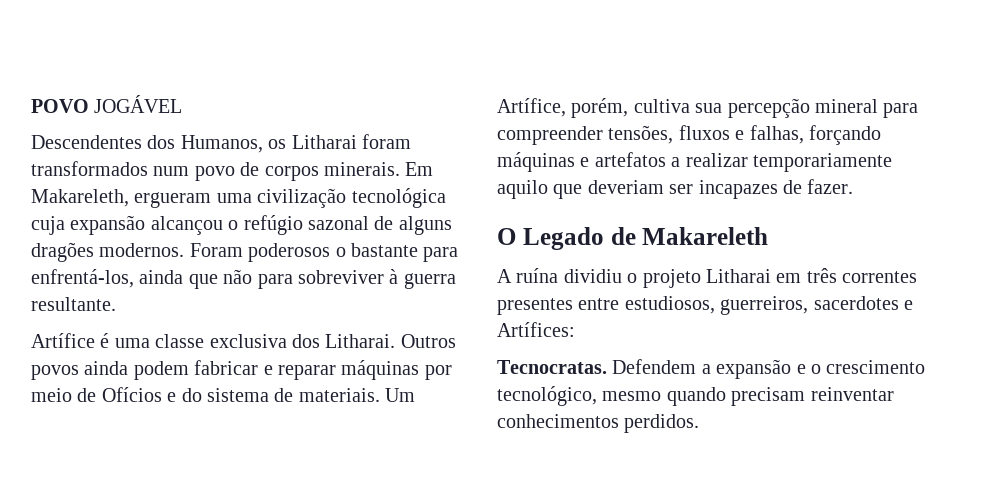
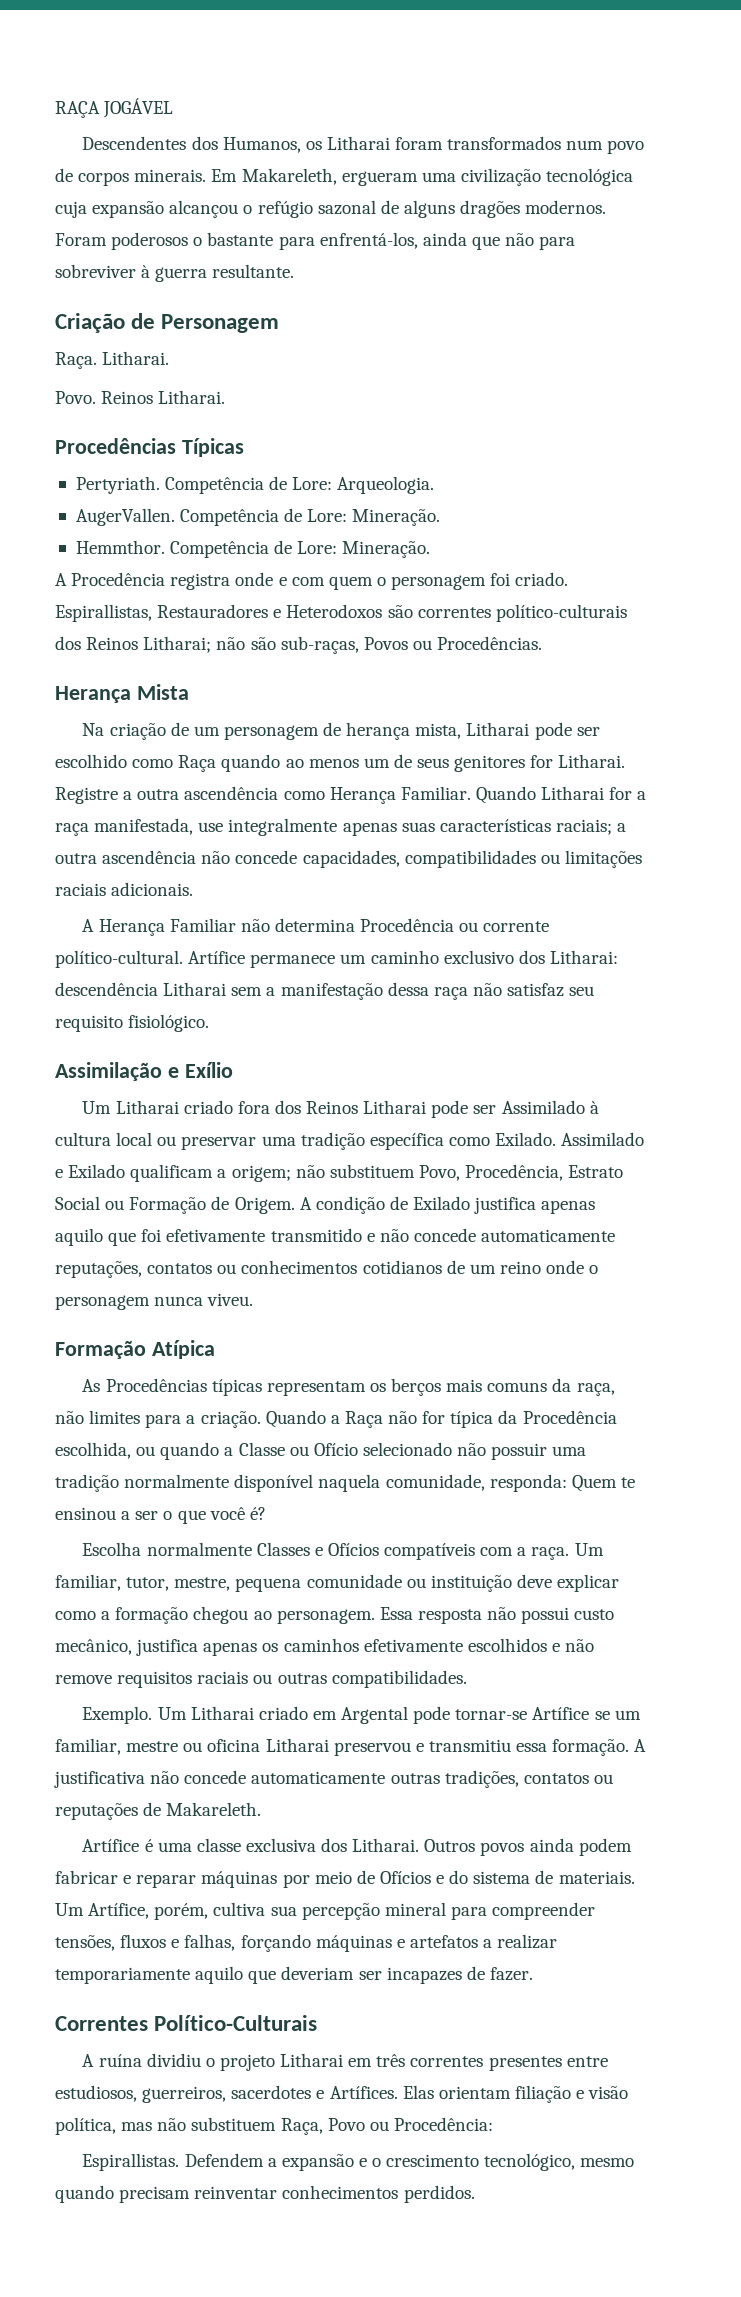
[31,99,89,113] POVO -> [55,101,100,118] RAÇA
(116, 304) none -> [55,313,280,333] [55,351,170,369] [55,390,226,404] [55,438,244,457] [75,476,435,494] [75,508,441,526] [75,540,431,558] [55,572,569,590] [55,604,627,622] [55,636,543,654] [55,684,189,703] [82,722,600,740] [55,754,626,772] [55,786,647,804] [55,818,627,836] [55,850,642,868] [55,882,194,896] [82,918,550,936] [55,950,618,968] [55,982,595,1000] [55,1014,210,1032] [55,1062,233,1081] [82,1100,599,1118] [55,1132,645,1150] [55,1164,624,1182] [55,1196,596,1214] [55,1228,616,1246] [55,1260,599,1278] [55,1293,254,1310] [55,1340,215,1359] [82,1378,615,1396] [55,1410,617,1428] [55,1442,587,1460] [55,1474,635,1492] [55,1507,266,1524] [82,1542,604,1560] [55,1574,620,1592] [55,1606,615,1624] [55,1638,595,1656] [55,1670,467,1688] [82,1706,641,1724] [55,1738,647,1756] [54,1770,613,1788] [55,1802,262,1820] // Criação de Personagem // Raça. Litharai. // Povo. Reinos Litharai. // Procedências Típicas // Pertyriath. Competência de Lore: Arqueologia. // AugerVallen. Competência de Lore: Mineração. // Hemmthor. Competência de Lore: Mineração. // A Procedência registra onde e com quem o personagem foi criado. Espirallistas, Restauradores e Heterodoxos são correntes político-culturais dos Reinos Litharai; não são sub-raças, Povos ou Procedências. // Herança Mista // Na criação de um personagem de herança mista, Litharai pode ser escolhido como Raça quando ao menos um de seus genitores for Litharai. Registre a outra ascendência como Herança Familiar. Quando Litharai for a raça manifestada, use integralmente apenas suas características raciais; a outra ascendência não concede capacidades, compatibilidades ou limitações raciais adicionais. // A Herança Familiar não determina Procedência ou corrente político-cultural. Artífice permanece um caminho exclusivo dos Litharai: descendência Litharai sem a manifestação dessa raça não satisfaz seu requisito fisiológico. // Assimilação e Exílio // Um Litharai criado fora dos Reinos Litharai pode ser Assimilado à cultura local ou preservar uma tradição específica como Exilado. Assimilado e Exilado qualificam a origem; não substituem Povo, Procedência, Estrato Social ou Formação de Origem. A condição de Exilado justifica apenas aquilo que foi efetivamente transmitido e não concede automaticamente reputações, contatos ou conhecimentos cotidianos de um reino onde o personagem nunca viveu. // Formação Atípica // As Procedências típicas representam os berços mais comuns da raça, não limites para a criação. Quando a Raça não for típica da Procedência escolhida, ou quando a Classe ou Ofício selecionado não possuir uma tradição normalmente disponível naquela comunidade, responda: Quem te ensinou a ser o que você é? // Escolha normalmente Classes e Ofícios compatíveis com a raça. Um familiar, tutor, mestre, pequena comunidade ou instituição deve explicar como a formação chegou ao personagem. Essa resposta não possui custo mecânico, justifica apenas os caminhos efetivamente escolhidos e não remove requisitos raciais ou outras compatibilidades. // Exemplo. Um Litharai criado em Argental pode tornar-se Artífice se um familiar, mestre ou oficina Litharai preservou e transmitiu essa formação. A justificativa não concede automaticamente outras tradições, contatos ou reputações de Makareleth.
[497,227,769,250] O Legado de Makareleth -> [55,2015,318,2031] Correntes Político-Culturais
[497,322,575,337] [497,360,607,374] Artífices: // Tecnocratas. -> [329,2085,629,2103] [55,2117,493,2135] [82,2153,180,2171] Artífices. Elas orientam filiação e visão política, mas não substituem Raça, Povo ou Procedência: // Espirallistas.

